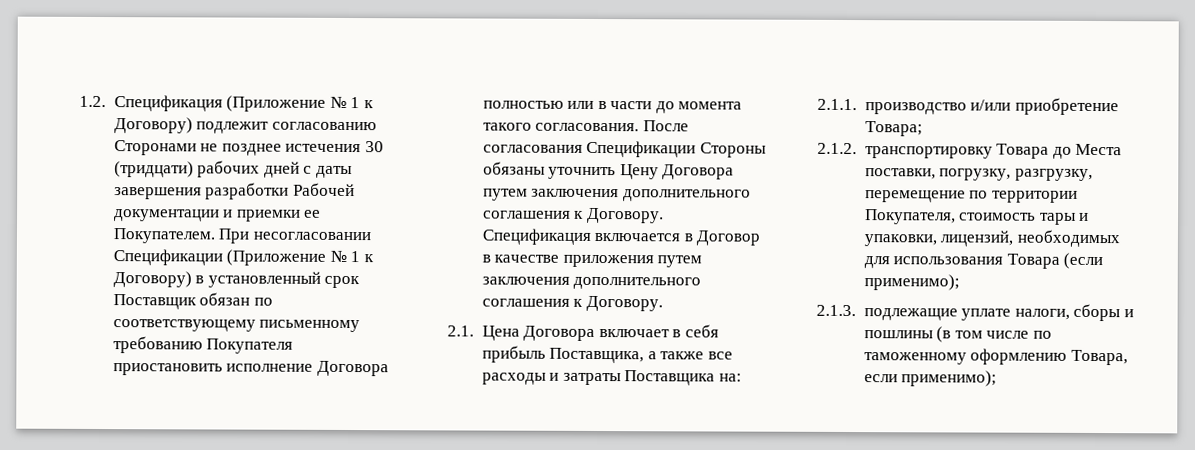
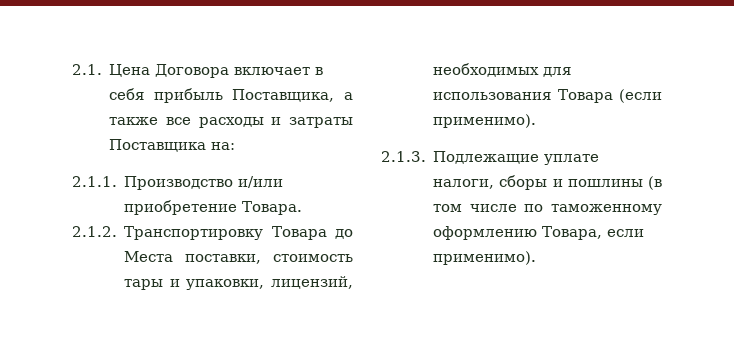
[79,95,374,112] [113,117,377,134] [113,140,384,156] [113,160,353,179] [113,182,355,200] [113,209,322,222] [112,228,371,244] [112,249,374,266] [112,271,361,289] [112,292,273,310] [112,319,361,333] [112,336,294,354] [112,360,389,377] [482,100,743,114] [482,120,689,132] [482,140,767,158] [482,161,735,180] [482,188,751,202] [482,207,664,224] [481,228,761,246] [481,254,703,268] [481,276,702,290] [481,295,663,312] 1.2. Спецификация (Приложение № 1 к Договору) подлежит согласованию Сторонами не позднее истечения 30 (тридцати) рабочих дней с даты завершения разработки Рабочей документации и приемки ее Покупателем. При несогласовании Спецификации (Приложение № 1 к Договору) в установленный срок Поставщик обязан по соответствующему письменному требованию Покупателя приостановить исполнение Договора полностью или в части до момента такого согласования. После согласования Спецификации Стороны обязаны уточнить Цену Договора путем заключения дополнительного соглашения к Договору. Спецификация включается в Договор в качестве приложения путем заключения дополнительного соглашения к Договору. // -> (72, 69) none
[864,102,967,115] производство -> [124,176,234,190] Производство
[864,121,923,137] Товара; -> [242,201,303,215] Товара.
[864,146,993,159] транспортировку -> [124,226,264,240] Транспортировку
[939,168,1093,181] [864,190,1078,203] [864,209,956,225] погрузку, разгрузку, перемещение по территории Покупателя, -> (262, 259) none
[863,274,960,291] применимо); -> [433,114,537,128] применимо).
[863,308,958,321] подлежащие -> [433,151,540,164] Подлежащие
[901,370,998,387] применимо); -> [433,251,537,265] применимо).

